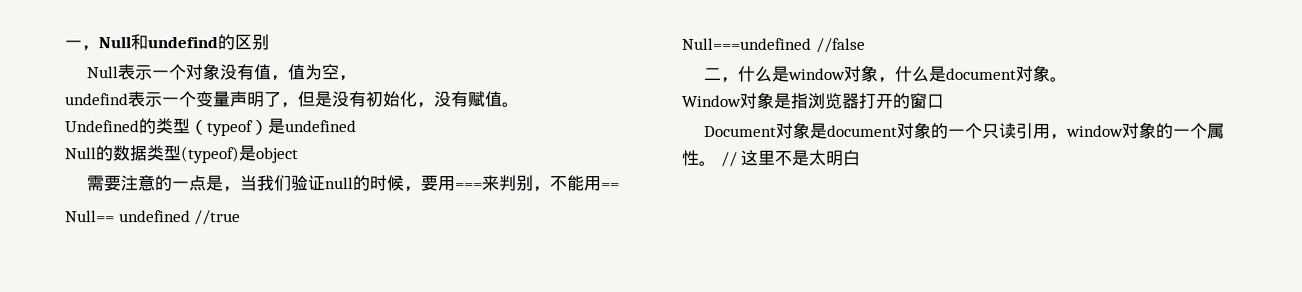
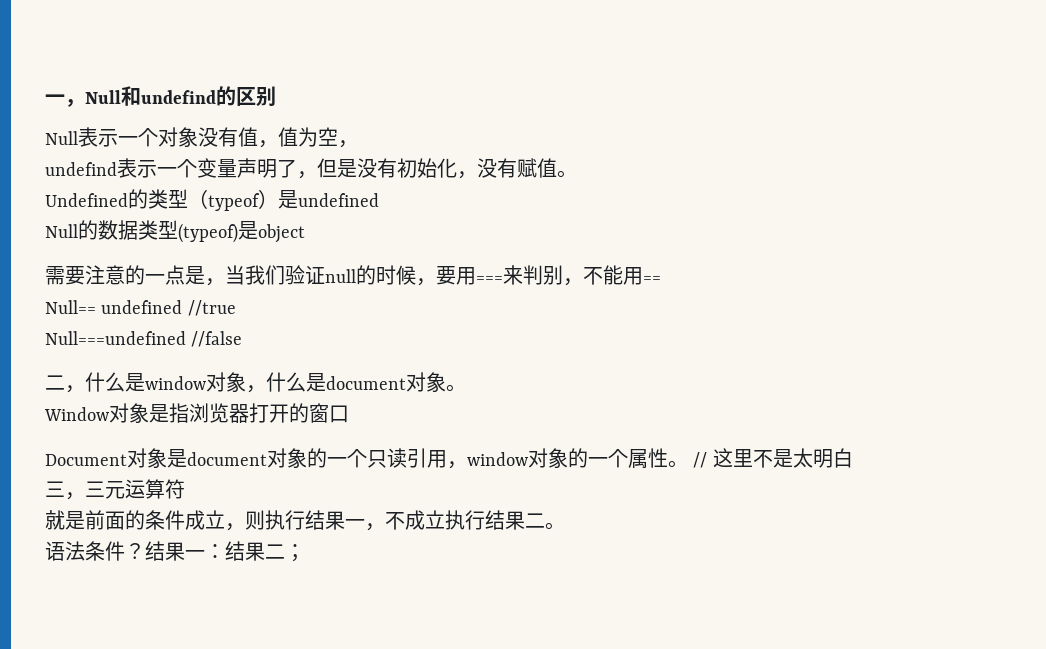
(862, 157) none -> [45,479,185,500] [45,510,565,531] [45,541,305,562] // 三，三元运算符 // 就是前面的条件成立，则执行结果一，不成立执行结果二。 // 语法条件？结果一：结果二；

